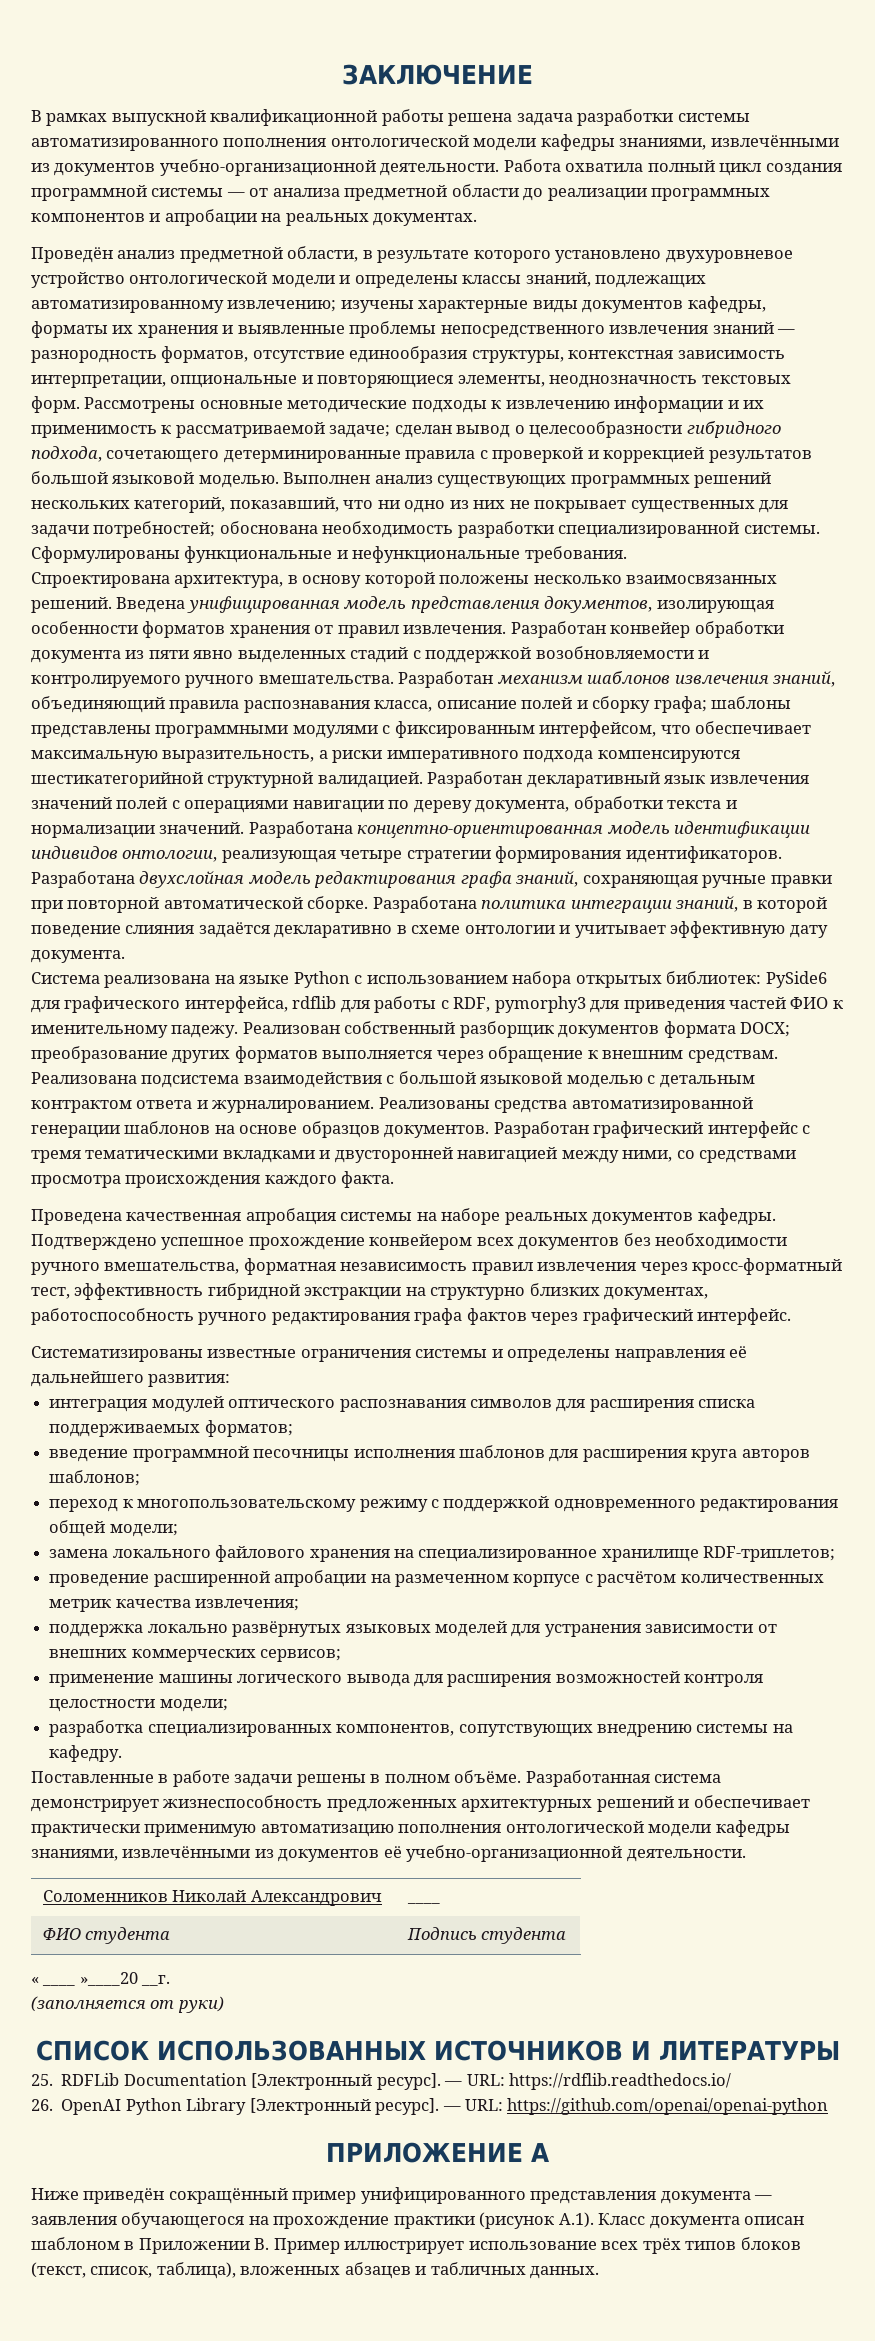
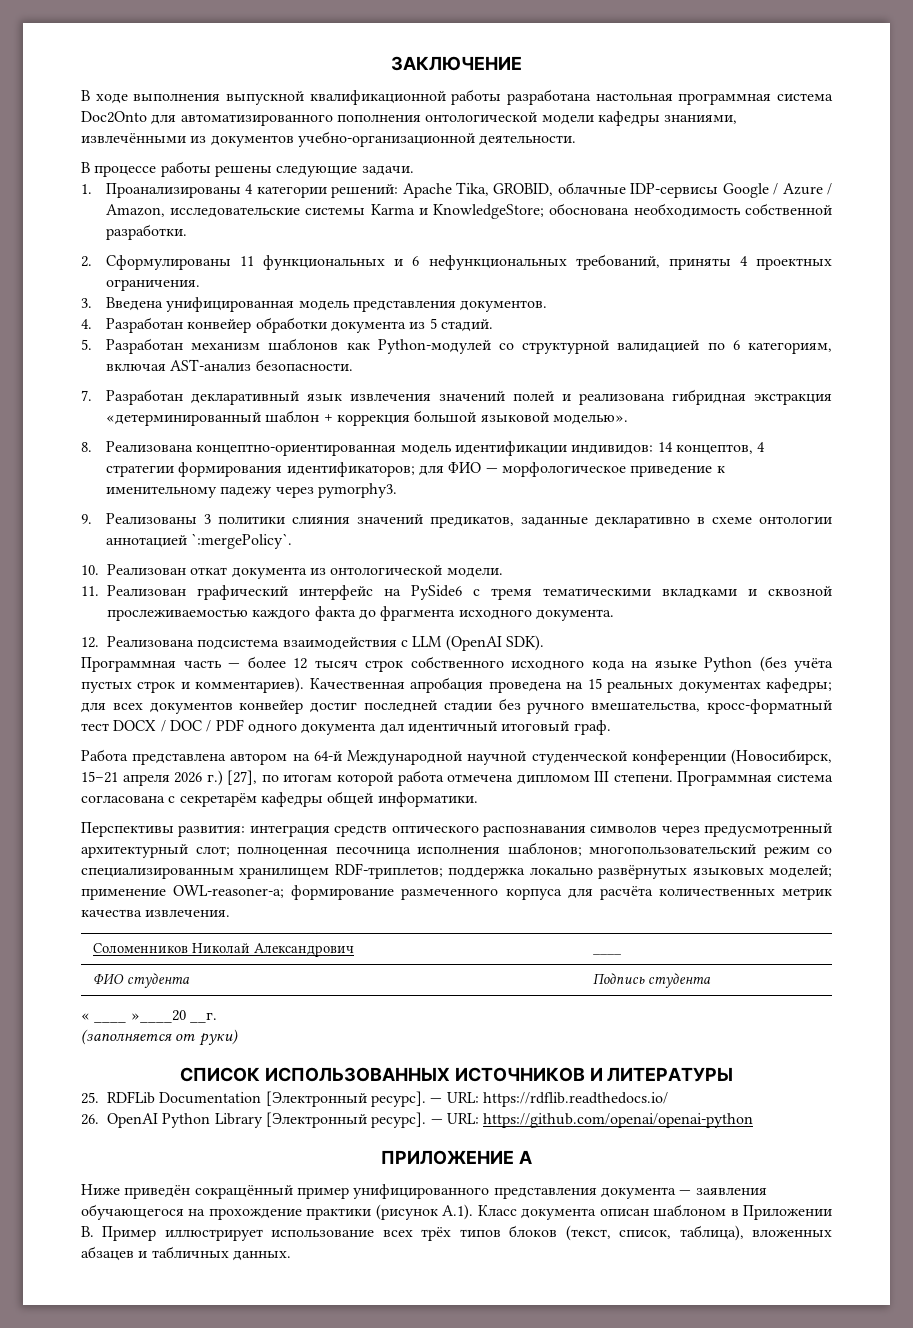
[46,113,108,126] рамках -> [95,93,221,104] ходе выполнения
[448,109,750,126] решена задача разработки системы -> [507,89,833,105] [81,111,177,125] разработана настольная программная система Doc2Onto для
[503,159,842,176] [31,184,771,201] [31,209,478,226] [31,246,793,263] [31,272,707,288] [31,296,766,313] [31,321,796,338] [31,346,785,363] [31,375,791,388] [31,396,765,413] [31,421,781,438] [31,446,812,463] [31,471,772,488] [31,497,789,513] [31,521,820,538] [31,546,627,563] [31,572,778,588] [31,596,774,613] [31,621,507,638] Работа охватила полный цикл создания программной системы — от анализа предметной области до реализации программных компонентов и апробации на реальных документах. // Проведён анализ предметной области, в результате которого установлено двухуровневое устройство онтологической модели и определены классы знаний, подлежащих автоматизированному извлечению; изучены характерные виды документов кафедры, форматы их хранения и выявленные проблемы непосредственного извлечения знаний — разнородность форматов, отсутствие единообразия структуры, контекстная зависимость интерпретации, опциональные и повторяющиеся элементы, неоднозначность текстовых форм. Рассмотрены основные методические подходы к извлечению информации и их применимость к рассматриваемой задаче; сделан вывод о целесообразности гибридного подхода, сочетающего детерминированные правила с проверкой и коррекцией результатов большой языковой моделью. Выполнен анализ существующих программных решений нескольких категорий, показавший, что ни одно из них не покрывает существенных для задачи потребностей; обоснована необходимость разработки специализированной системы. Сформулированы функциональные и нефункциональные требования. // Спроектирована архитектура, в основу которой положены несколько взаимосвязанных решений. Введена унифицированная модель представления документов, изолирующая особенности форматов хранения от правил извлечения. -> [81,161,414,177] [81,182,833,198] [105,203,833,219] [105,224,187,240] [81,254,832,270] [105,279,200,291] [81,297,548,312] [81,319,92,329] // В процессе работы решены следующие задачи. // 1. Проанализированы 4 категории решений: Apache Tika, GROBID, облачные IDP-сервисы Google / Azure / Amazon, исследовательские системы Karma и KnowledgeStore; обоснована необходимость собственной разработки. // 2. Сформулированы 11 функциональных и 6 нефункциональных требований, приняты 4 проектных ограничения. // 3. Введена унифицированная модель представления документов. // 4.
[148,646,710,663] [31,671,836,688] [31,696,792,713] [31,721,812,738] [31,750,740,763] [31,772,423,788] пяти явно выделенных стадий с поддержкой возобновляемости и контролируемого ручного вмешательства. Разработан механизм шаблонов извлечения знаний, объединяющий правила распознавания класса, описание полей и сборку графа; шаблоны представлены программными модулями с фиксированным интерфейсом, что обеспечивает максимальную выразительность, а риски императивного подхода компенсируются шестикатегорийной структурной валидацией. -> [429,318,493,332] [81,338,832,354] [105,359,353,371] [81,390,92,401] 5 стадий. // 5. Разработан механизм шаблонов как Python-модулей со структурной валидацией по 6 категориям, включая AST-анализ безопасности. // 7.
[171,796,737,813] [31,821,811,838] [31,846,782,863] [31,871,832,888] [31,896,828,913] [31,921,828,938] [31,950,125,963] [31,971,827,988] [31,996,843,1013] [31,1021,791,1038] [31,1046,778,1063] [31,1071,755,1088] [31,1097,753,1113] [31,1121,798,1138] с операциями навигации по дереву документа, обработки текста и нормализации значений. Разработана концептно-ориентированная модель идентификации индивидов онтологии, реализующая четыре стратегии формирования идентификаторов. Разработана двухслойная модель редактирования графа знаний, сохраняющая ручные правки при повторной автоматической сборке. Разработана политика интеграции знаний, в которой поведение слияния задаётся декларативно в схеме онтологии и учитывает эффективную дату документа. // Система реализована на языке Python с использованием набора открытых библиотек: PySide6 для графического интерфейса, rdflib для работы с RDF, pymorphy3 для приведения частей ФИО к именительному падежу. Реализован собственный разборщик документов формата DOCX; преобразование других форматов выполняется через обращение к внешним средствам. Реализована подсистема взаимодействия с большой языковой моделью с детальным контрактом ответа и журналированием. Реализованы средства автоматизированной генерации шаблонов на основе образцов документов. Разработан графический интерфейс -> [561,389,832,405] [105,410,628,426] [81,441,766,456] [105,462,725,477] [105,483,397,498] [81,513,833,528] [105,533,293,549] [81,564,503,579] [81,585,462,600] и реализована гибридная экстракция «детерминированный шаблон + коррекция большой языковой моделью». // 8. Реализована концептно-ориентированная модель идентификации индивидов: 14 концептов, 4 стратегии формирования идентификаторов; для ФИО — морфологическое приведение к именительному падежу через pymorphy3. // 9. Реализованы 3 политики слияния значений предикатов, заданные декларативно в схеме онтологии аннотацией `:mergePolicy`. // 10. Реализован откат документа из онтологической модели. // 11. Реализован графический интерфейс на PySide6
[334,1147,797,1163] [31,1171,395,1188] [31,1208,776,1225] [31,1233,788,1250] [31,1258,843,1275] [31,1283,709,1300] [31,1308,792,1325] [31,1346,748,1362] [31,1371,144,1387] двусторонней навигацией между ними, со средствами просмотра происхождения каждого факта. // Проведена качественная апробация системы на наборе реальных документов кафедры. Подтверждено успешное прохождение конвейером всех документов без необходимости ручного вмешательства, форматная независимость правил извлечения через кросс-форматный тест, эффективность гибридной экстракции на структурно близких документах, работоспособность ручного редактирования графа фактов через графический интерфейс. // Систематизированы известные ограничения системы и определены направления её дальнейшего -> [768,586,832,596] [107,606,614,621] [81,635,544,651] [81,656,833,672] [81,677,833,693] [81,698,832,714] [81,719,611,735] [81,749,832,765] [81,770,833,786] [81,791,478,807] [81,822,174,837] сквозной прослеживаемостью каждого факта до фрагмента исходного документа. // 12. Реализована подсистема взаимодействия с LLM (OpenAI SDK). // Программная часть — более 12 тысяч строк собственного исходного кода на языке Python (без учёта пустых строк и комментариев). Качественная апробация проведена на 15 реальных документах кафедры; для всех документов конвейер достиг последней стадии без ручного вмешательства, кросс-форматный тест DOCX / DOC / PDF одного документа дал идентичный итоговый граф. // Работа представлена автором на 64-й Международной научной студенческой конференции (Новосибирск, 15–21 апреля 2026 г.) [27], по итогам которой работа отмечена дипломом III степени. Программная система согласована с секретарём кафедры общей информатики. // Перспективы
[49,1396,224,1412] // интеграция модулей -> [249,825,388,837] интеграция средств
[556,1399,756,1412] [49,1420,293,1437] [49,1445,810,1462] [49,1470,141,1486] [49,1496,839,1512] [49,1520,178,1537] [49,1545,836,1562] [49,1570,824,1587] [49,1599,300,1612] [49,1621,777,1637] [49,1649,342,1662] [49,1671,764,1687] [49,1699,228,1712] [49,1720,793,1737] [49,1745,123,1762] [31,1770,722,1787] [31,1795,810,1812] [31,1820,790,1837] [31,1845,746,1862] для расширения списка поддерживаемых форматов; // введение программной песочницы исполнения шаблонов для расширения круга авторов шаблонов; // переход к многопользовательскому режиму с поддержкой одновременного редактирования общей модели; // замена локального файлового хранения на специализированное хранилище RDF-триплетов; // проведение расширенной апробации на размеченном корпусе с расчётом количественных метрик качества извлечения; // поддержка локально развёрнутых языковых моделей для устранения зависимости от внешних коммерческих сервисов; // применение машины логического вывода для расширения возможностей контроля целостности модели; // разработка специализированных компонентов, сопутствующих внедрению системы на кафедру. // Поставленные в работе задачи решены в полном объёме. Разработанная система демонстрирует жизнеспособность предложенных архитектурных решений и обеспечивает практически применимую автоматизацию пополнения онтологической модели кафедры знаниями, извлечёнными из документов её учебно-организационной деятельности. -> [661,823,832,837] [81,842,832,858] [81,863,832,879] [81,885,832,900] [81,909,231,917] через предусмотренный архитектурный слот; полноценная песочница исполнения шаблонов; многопользовательский режим со специализированным хранилищем RDF-триплетов; поддержка локально развёрнутых языковых моделей; применение OWL-reasoner-а; формирование размеченного корпуса для расчёта количественных метрик качества извлечения.

